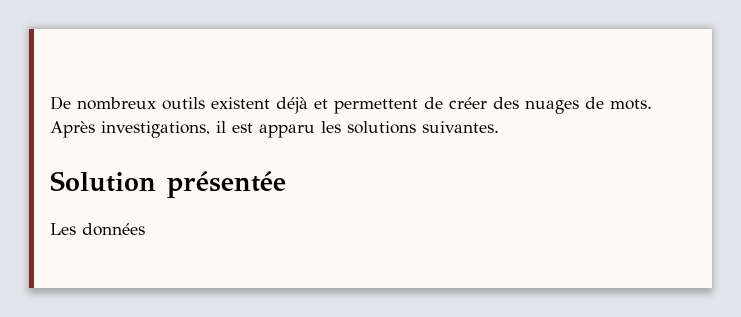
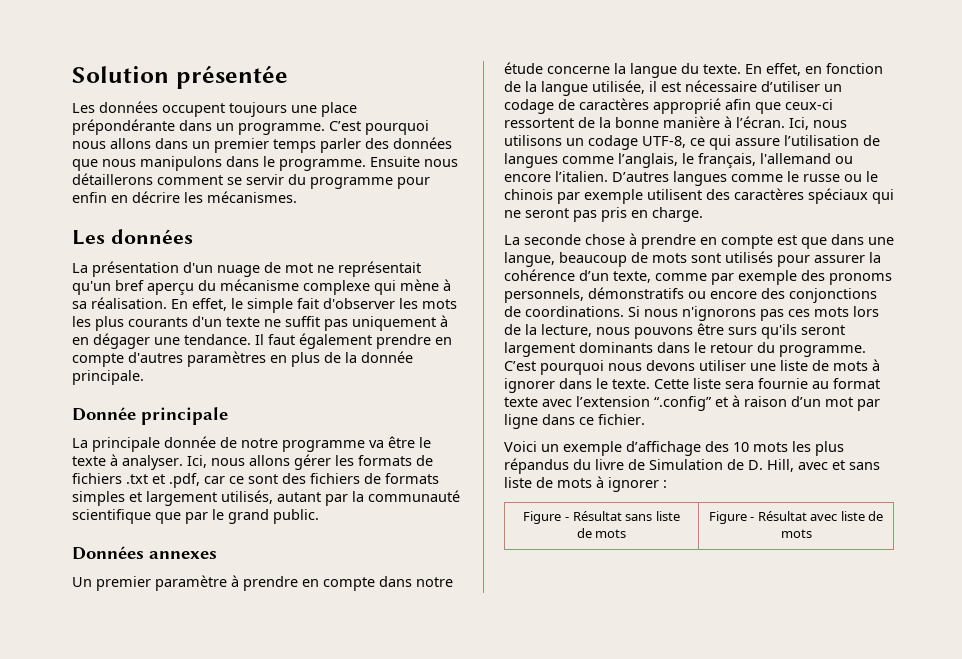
[50,96,652,114] [50,121,499,138] [50,171,286,198] [50,223,145,236] De nombreux outils existent déjà et permettent de créer des nuages de mots. Après investigations, il est apparu les solutions suivantes. // Solution présentée // Les données -> [72,66,288,89] [72,101,357,117] [72,119,429,135] [72,137,452,153] [72,156,458,171] [72,173,430,189] [72,191,297,203] [72,229,193,245] [72,261,421,277] [72,279,451,295] [72,297,457,313] [72,315,448,331] [72,333,452,349] [72,351,413,367] [72,370,144,385] [72,407,228,425] [72,436,431,452] [72,454,433,470] [72,473,439,488] [72,490,460,506] [72,509,319,524] [72,546,217,560] [72,575,453,591] [504,62,883,78] [504,80,842,96] [504,98,833,114] [504,116,847,130] [504,135,880,150] [504,153,853,168] [504,171,878,186] [504,188,894,204] [504,207,703,222] [504,233,894,249] [504,251,881,267] [504,269,892,285] [504,287,877,303] [504,306,879,321] [504,323,845,339] [504,342,866,357] [504,359,880,375] [504,378,880,393] [504,395,880,411] [504,414,645,429] [504,441,844,456] [504,458,880,474] [504,476,667,492] [523,511,680,524] [576,528,627,538] [708,511,884,524] [780,529,812,538] Solution présentée // Les données occupent toujours une place prépondérante dans un programme. C’est pourquoi nous allons dans un premier temps parler des données que nous manipulons dans le programme. Ensuite nous détaillerons comment se servir du programme pour enfin en décrire les mécanismes. // Les données // La présentation d'un nuage de mot ne représentait qu'un bref aperçu du mécanisme complexe qui mène à sa réalisation. En effet, le simple fait d'observer les mots les plus courants d'un texte ne suffit pas uniquement à en dégager une tendance. Il faut également prendre en compte d'autres paramètres en plus de la donnée principale. // Donnée principale // La principale donnée de notre programme va être le texte à analyser. Ici, nous allons gérer les formats de fichiers .txt et .pdf, car ce sont des fichiers de formats simples et largement utilisés, autant par la communauté scientifique que par le grand public. // Données annexes // Un premier paramètre à prendre en compte dans notre étude concerne la langue du texte. En effet, en fonction de la langue utilisée, il est nécessaire d’utiliser un codage de caractères approprié afin que ceux-ci ressortent de la bonne manière à l’écran. Ici, nous utilisons un codage UTF-8, ce qui assure l’utilisation de langues comme l’anglais, le français, l'allemand ou encore l’italien. D’autres langues comme le russe ou le chinois par exemple utilisent des caractères spéciaux qui ne seront pas pris en charge. // La seconde chose à prendre en compte est que dans une langue, beaucoup de mots sont utilisés pour assurer la cohérence d’un texte, comme par exemple des pronoms personnels, démonstratifs ou encore des conjonctions de coordinations. Si nous n'ignorons pas ces mots lors de la lecture, nous pouvons être surs qu'ils seront largement dominants dans le retour du programme. C’est pourquoi nous devons utiliser une liste de mots à ignorer dans le texte. Cette liste sera fournie au format texte avec l’extension “.config” et à raison d’un mot par ligne dans ce fichier. // Voici un exemple d’affichage des 10 mots les plus répandus du livre de Simulation de D. Hill, avec et sans liste de mots à ignorer : // Figure - Résultat sans liste de mots | Figure - Résultat avec liste de mots

